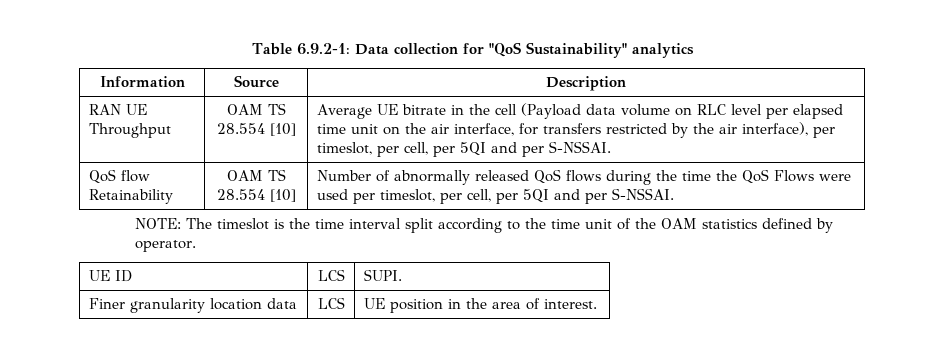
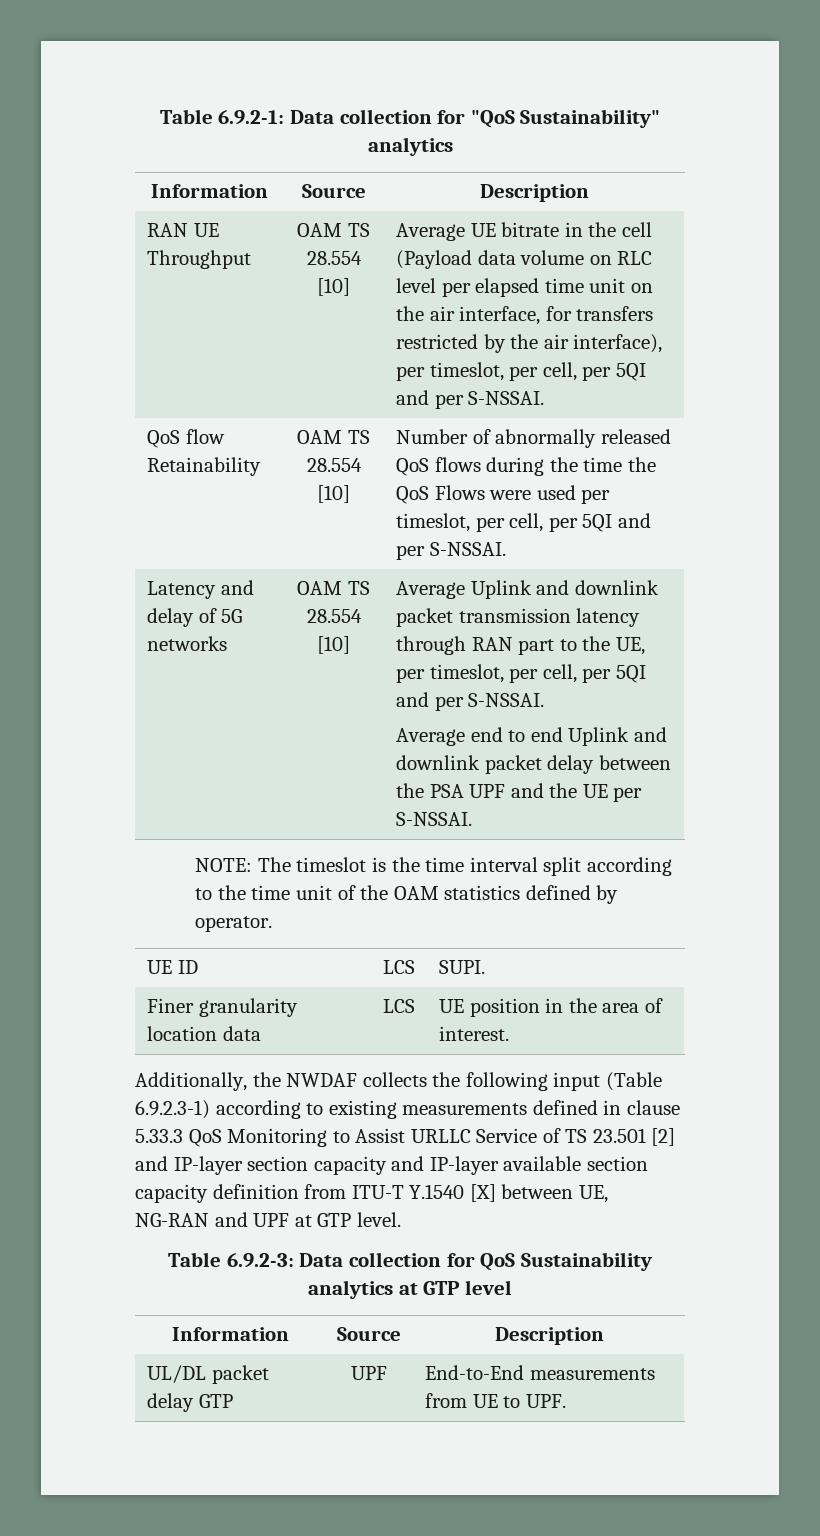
(674, 194) none -> [147,580,254,599] [147,608,243,627] [147,636,228,651] [297,581,370,595] [306,609,362,623] [317,636,350,654] [396,580,659,599] [396,608,641,627] [396,636,645,655] [396,664,646,683] [396,692,545,711] [396,727,667,746] [396,755,671,774] [396,783,643,802] [396,812,473,826] // Latency and delay of 5G networks | OAM TS 28.554 [10] | Average Uplink and downlink packet transmission latency through RAN part to the UE, per timeslot, per cell, per 5QI and per S-NSSAI. // Average end to end Uplink and downlink packet delay between the PSA UPF and the UE per S-NSSAI.
(597, 304) none -> [135,1072,662,1091] [135,1100,680,1119] [135,1128,676,1147] [135,1156,648,1175] [135,1184,608,1203] [135,1212,401,1227] [168,1252,652,1271] [308,1280,512,1299] [171,1327,289,1341] [337,1327,401,1341] [494,1327,604,1345] [147,1365,269,1384] [147,1393,233,1412] [351,1366,387,1380] [425,1365,655,1380] [425,1393,566,1408] // Additionally, the NWDAF collects the following input (Table 6.9.2.3-1) according to existing measurements defined in clause 5.33.3 QoS Monitoring to Assist URLLC Service of TS 23.501 [2] and IP-layer section capacity and IP-layer available section capacity definition from ITU-T Y.1540 [X] between UE, NG-RAN and UPF at GTP level. // Table 6.9.2-3: Data collection for QoS Sustainability analytics at GTP level // Information | Source | Description // UL/DL packet delay GTP | UPF | End-to-End measurements from UE to UPF.

